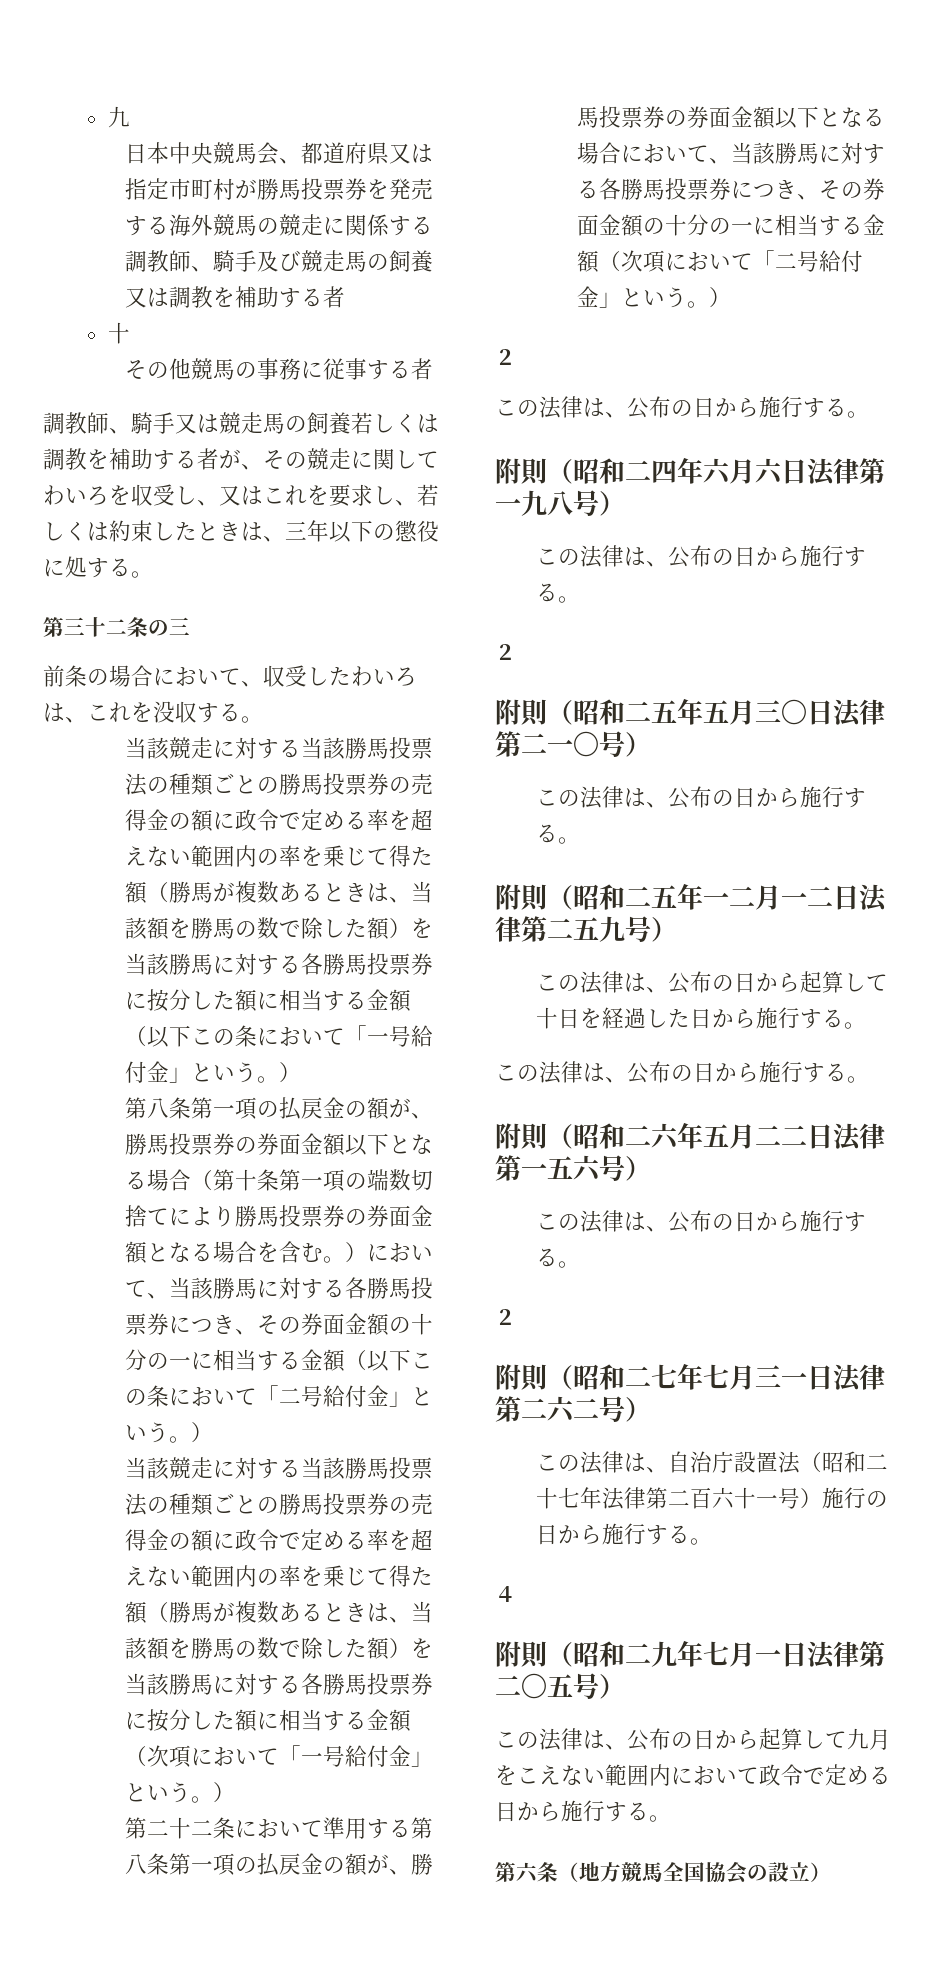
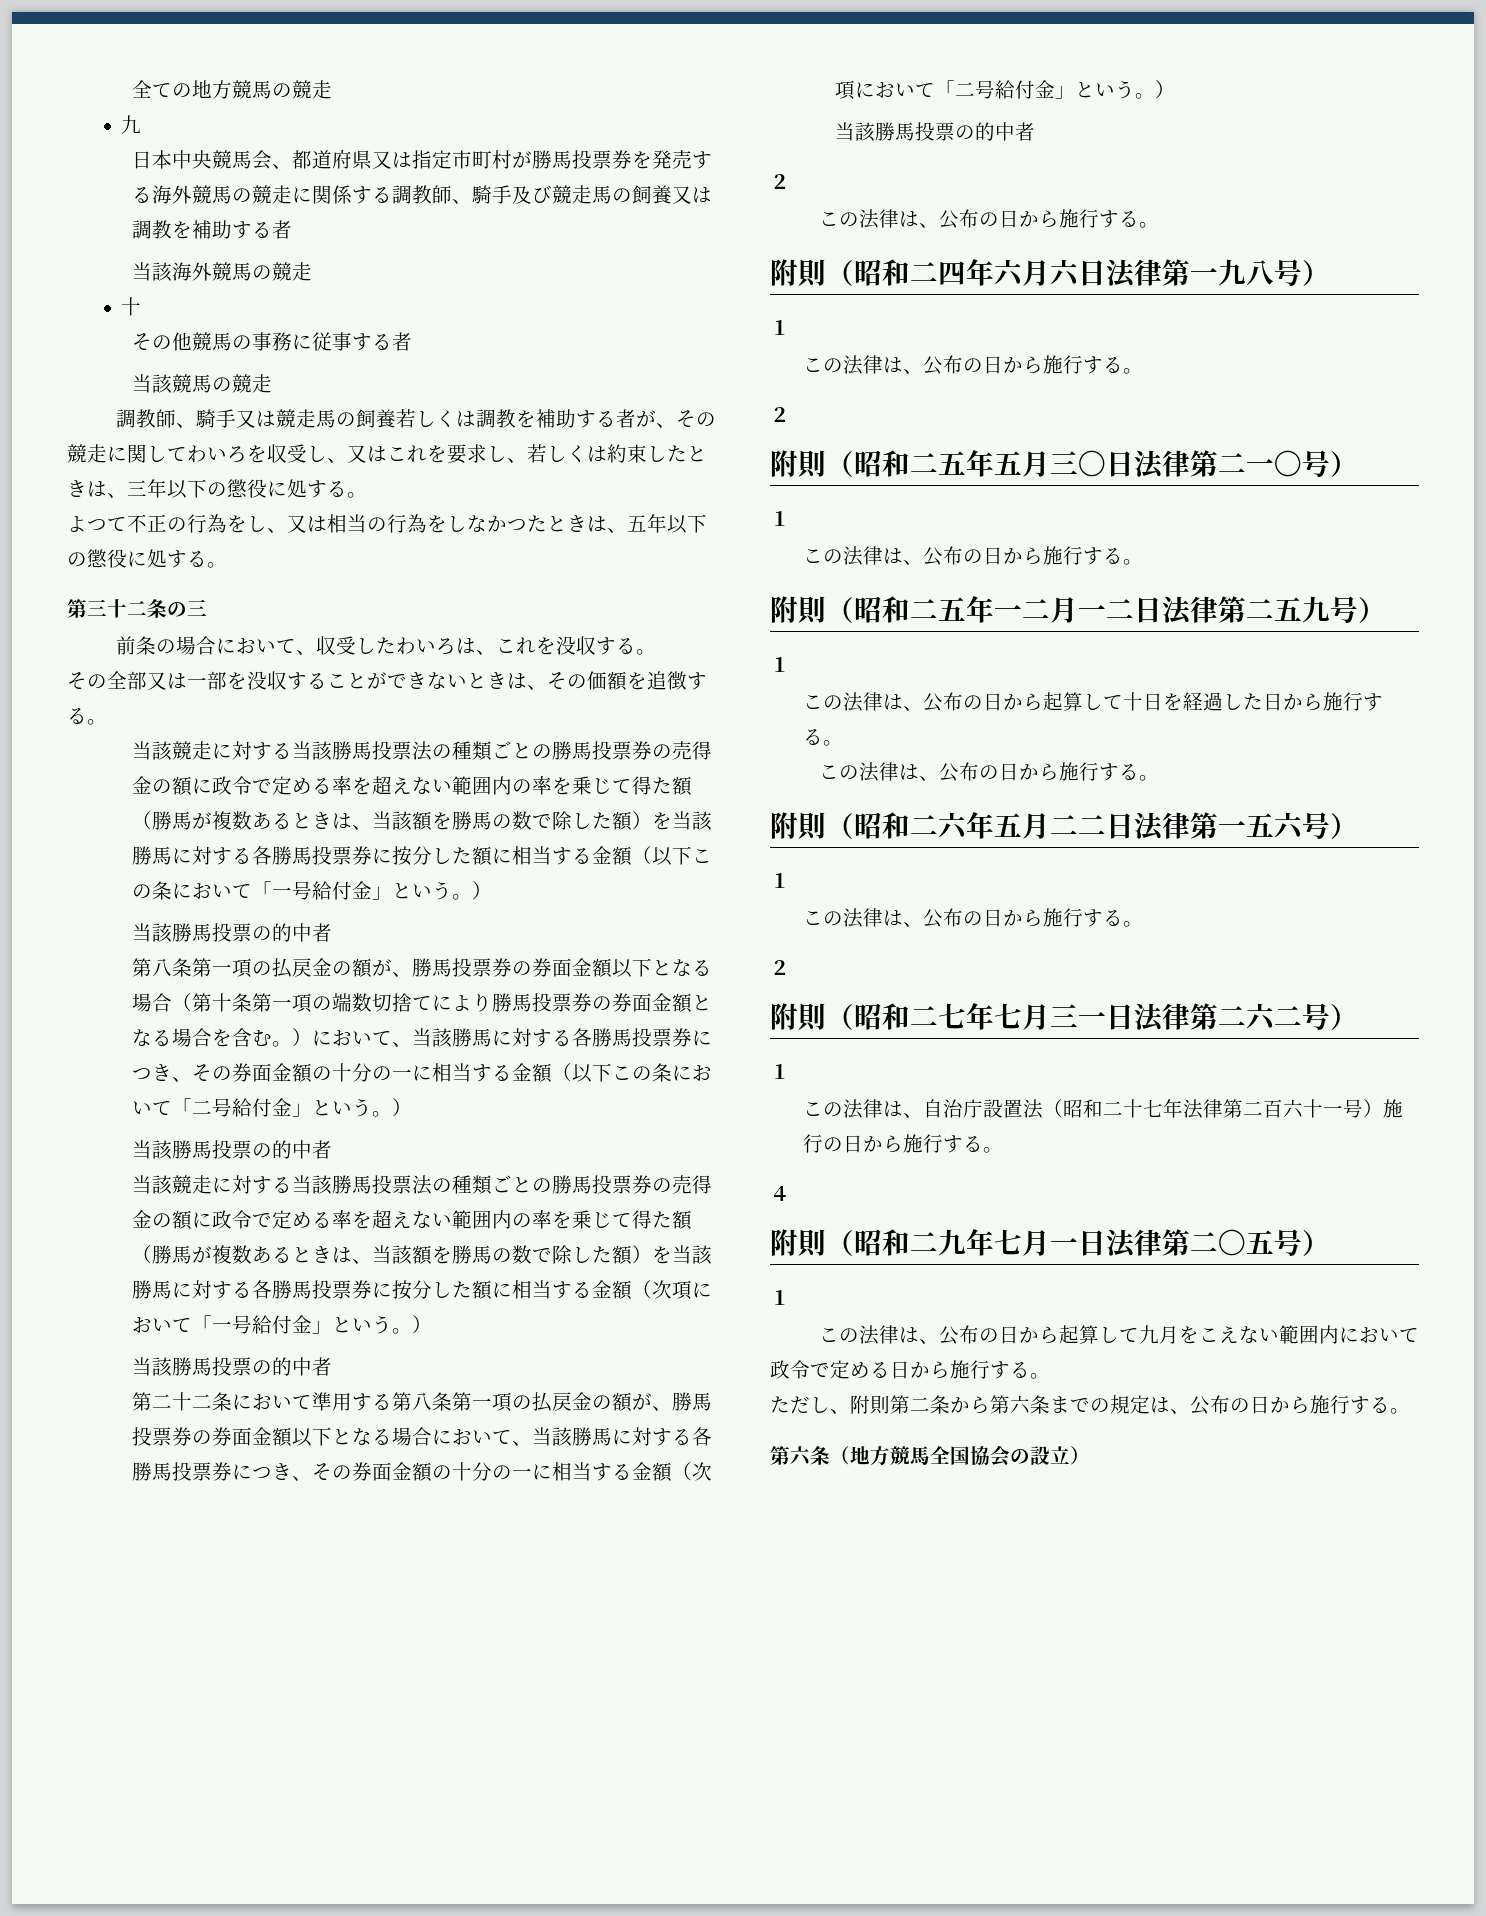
(107, 117) none -> [132,80,333,99] 全ての地方競馬の競走 //
(346, 297) none -> [132,262,313,282] // 当該海外競馬の競走
(434, 369) none -> [132,374,273,394] // 当該競馬の競走
(153, 574) none -> [67,514,707,534] [67,549,227,568] // よつて不正の行為をし、又は相当の行為をしなかつたときは、五年以下の懲役に処する。
(263, 719) none -> [67,671,707,691] [67,708,107,725] // その全部又は一部を没収することができないときは、その価額を追徴する。
(302, 1072) none -> [132,923,333,943] // 当該勝馬投票の的中者
(214, 1432) none -> [132,1140,333,1160] // 当該勝馬投票の的中者
(236, 1792) none -> [132,1357,333,1377] // 当該勝馬投票の的中者
(732, 297) none -> [835,122,1036,142] // 当該勝馬投票の的中者
(625, 503) none -> [770,320,790,335] // １
(651, 744) none -> [770,511,790,526] // １
(677, 929) none -> [770,657,790,672] // １
(651, 1168) none -> [770,873,790,888] // １
(651, 1409) none -> [770,1064,790,1079] // １
(625, 1686) none -> [770,1290,790,1305] // １
(671, 1818) none -> [770,1395,1410,1415] // ただし、附則第二条から第六条までの規定は、公布の日から施行する。

